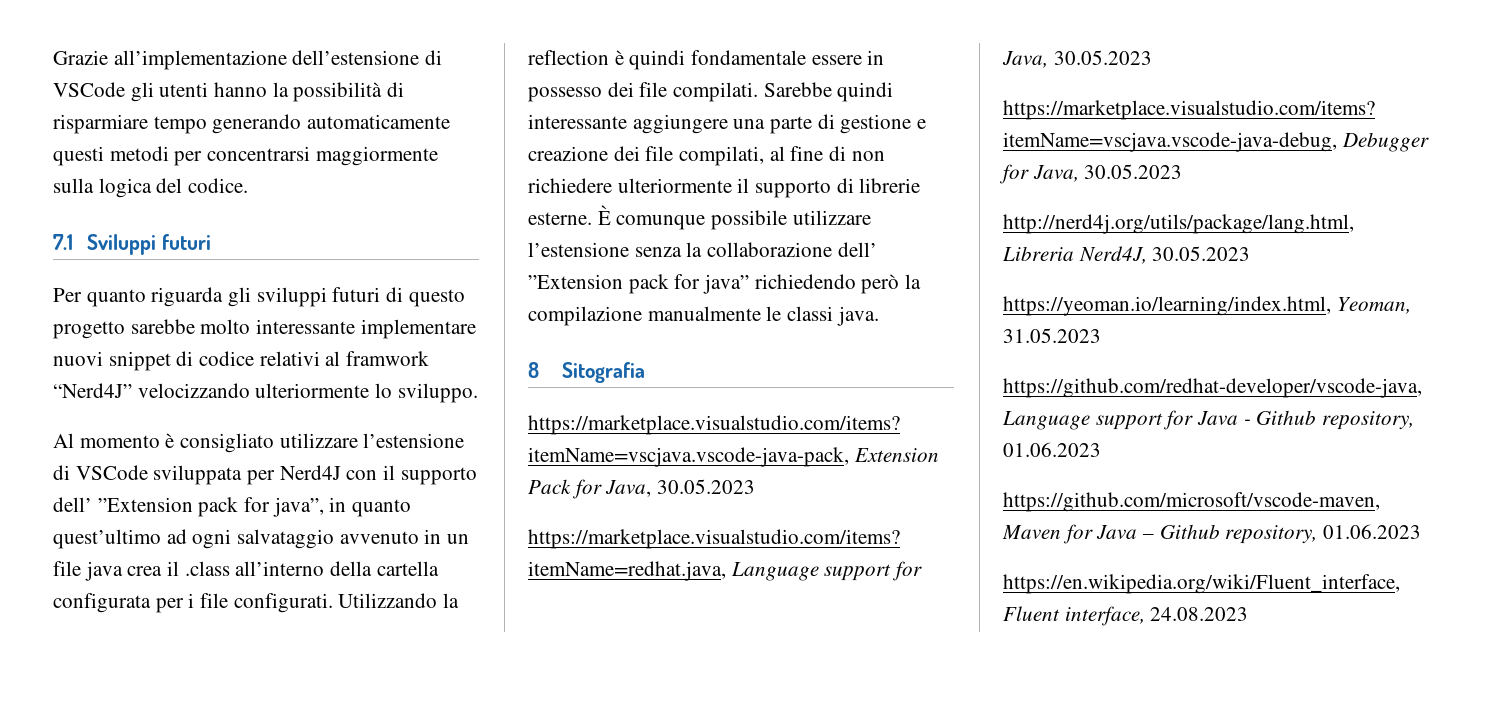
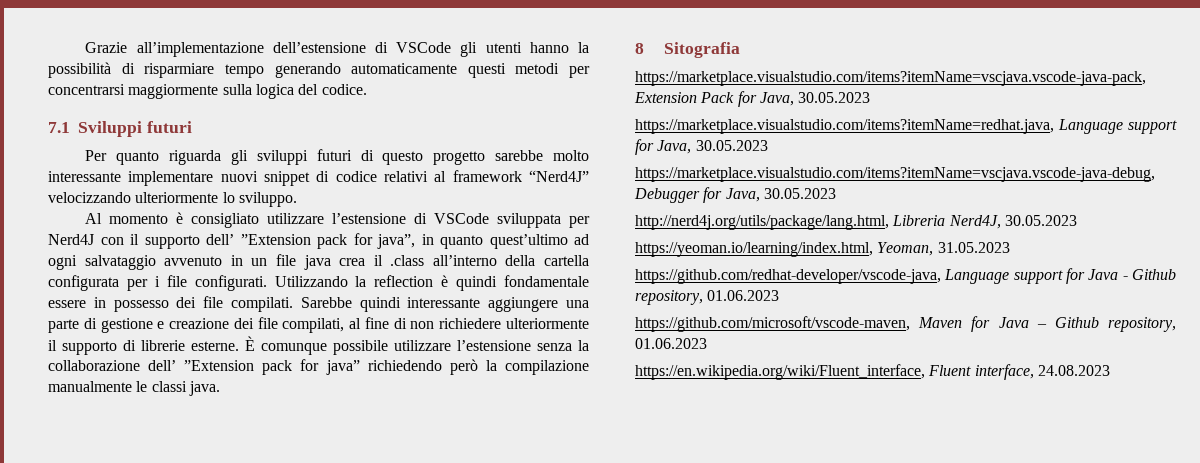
[346,351,430,366] framwork -> [452,170,522,182] framework

